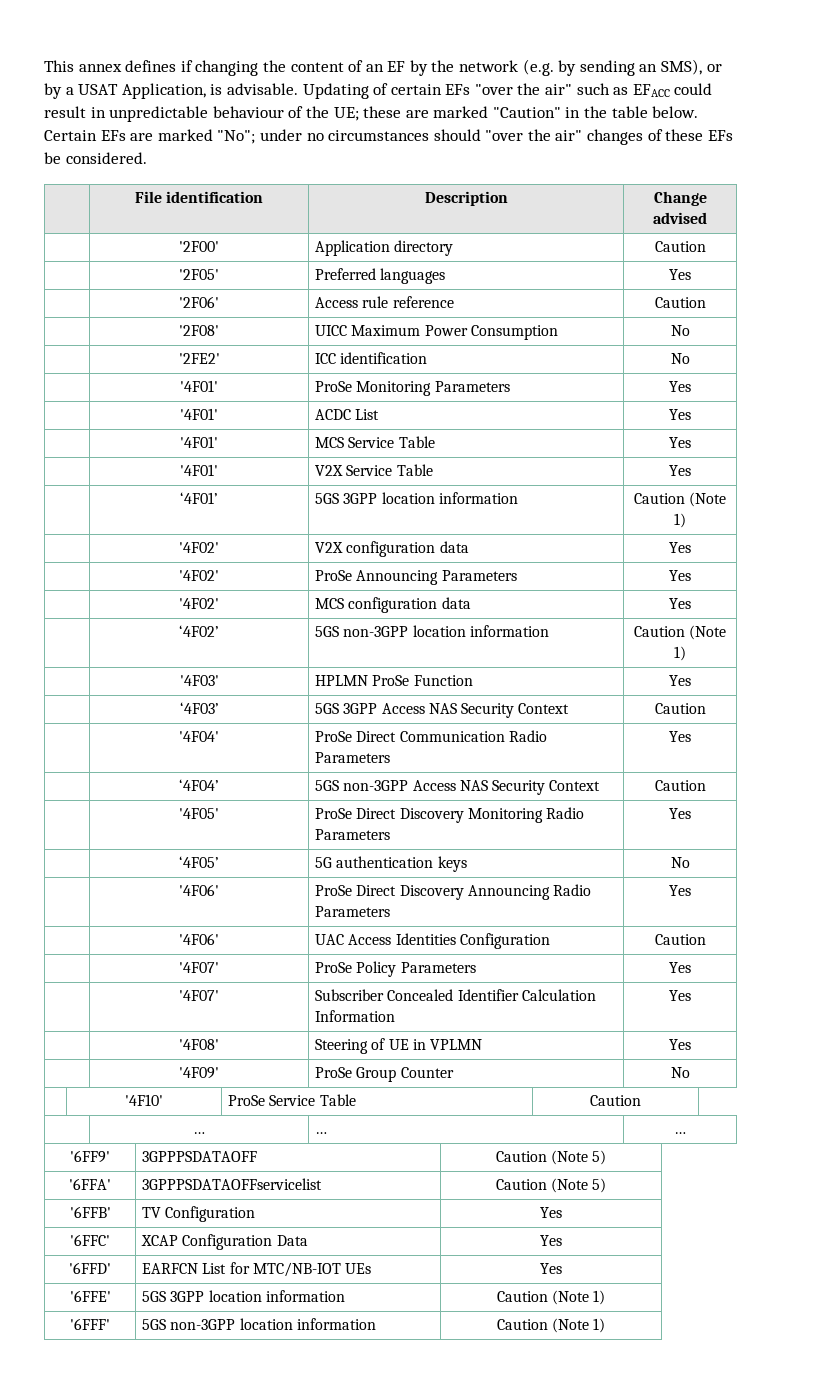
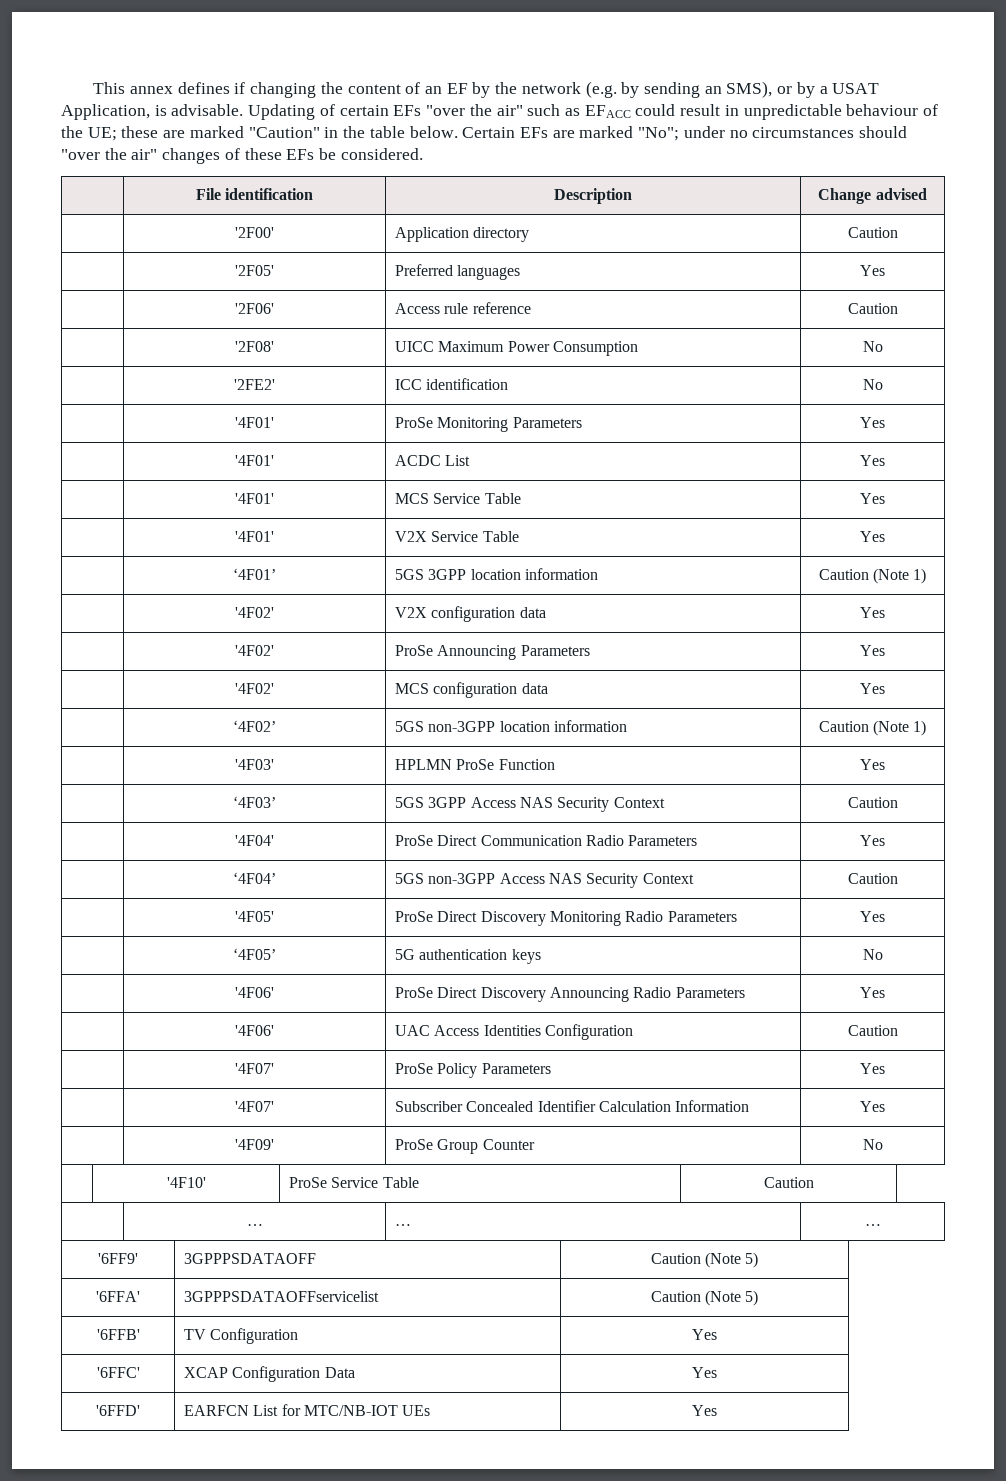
[179,1039,219,1050] [315,1038,482,1054] [669,1039,691,1050] // | '4F08' | Steering of UE in VPLMN | Yes -> (885, 1106) none
[69,1290,111,1302] [142,1290,345,1302] [496,1290,606,1305] [70,1318,110,1330] [142,1318,376,1330] [496,1318,606,1333] // '6FFE' | 5GS 3GPP location information | Caution (Note 1) // '6FFF' | 5GS non-3GPP location information | Caution (Note 1) -> (717, 1410) none

